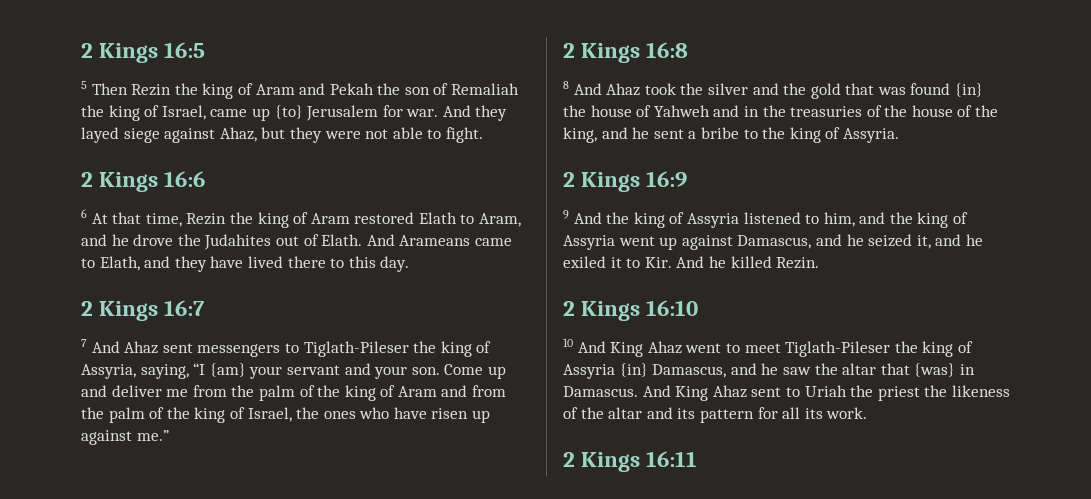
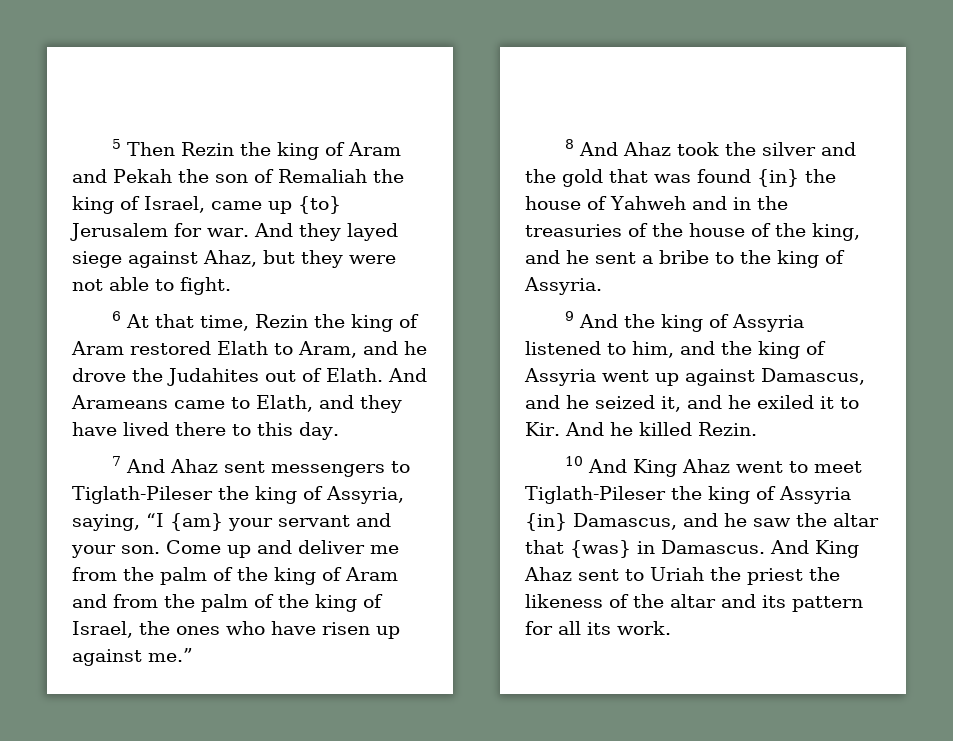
[81,42,206,63] 2 Kings 16:5 // -> (112, 144) none
[81,171,206,192] // 2 Kings 16:6 -> (231, 286) none
[81,300,206,321] // 2 Kings 16:7 -> (339, 431) none
[563,42,689,63] // 2 Kings 16:8 -> (193, 655) none
[563,171,688,192] // 2 Kings 16:9 -> (602, 286) none
[563,300,699,321] // 2 Kings 16:10 -> (757, 429) none
[563,451,698,472] // 2 Kings 16:11 -> (671, 628) none

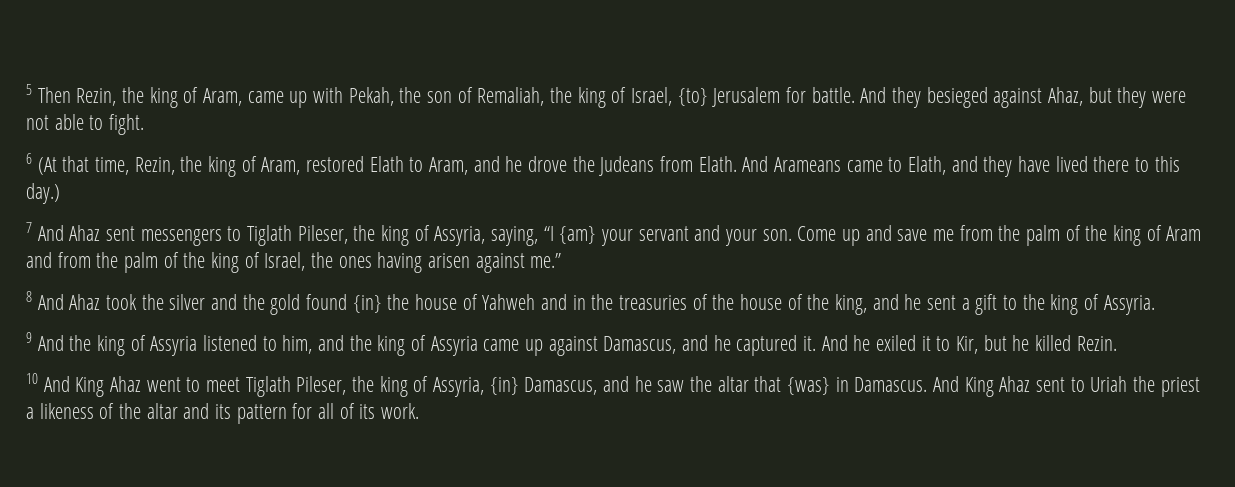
[181,142,402,160] [72,169,172,183] Rezin the king of Aram and Pekah -> [76,87,394,108] Rezin, the king of Aram, came up with Pekah,
[277,169,404,183] [72,196,292,214] Remaliah the king of Israel, came up -> [477,87,673,108] Remaliah, the king of Israel,
[207,228,249,237] war. -> [811,87,855,103] battle.
[346,223,398,241] [72,251,122,268] layed siege -> [926,87,988,108] besieged
[126,314,150,328] At -> [37,157,57,175] (At
[255,314,420,332] [71,341,124,355] Rezin the king of Aram -> [134,156,301,177] Rezin, the king of Aram,
[167,368,322,386] Judahites out of -> [599,156,694,176] Judeans from
[299,422,339,440] day. -> [26,183,60,204] day.)
[72,486,213,504] Tiglath-Pileser -> [247,225,348,246] Tiglath Pileser,
[298,540,365,554] deliver -> [897,229,928,241] save
[226,621,400,639] who have risen up -> [377,252,471,273] having arisen
[609,169,691,183] that was -> (301, 304) none
[659,250,709,264] bribe -> [975,294,998,315] gift
[602,370,649,382] went -> [483,339,520,351] came
[595,395,722,412] seized it, and -> [736,335,848,356] captured it. And
[525,422,604,436] Kir. And -> [956,335,1007,354] Kir, but
[525,486,851,504] Tiglath-Pileser the king of Assyria -> [245,376,485,397] Tiglath Pileser, the king of Assyria,
[809,567,840,581] the -> [26,407,34,419] a
(581, 628) none -> [339,403,355,419] of

